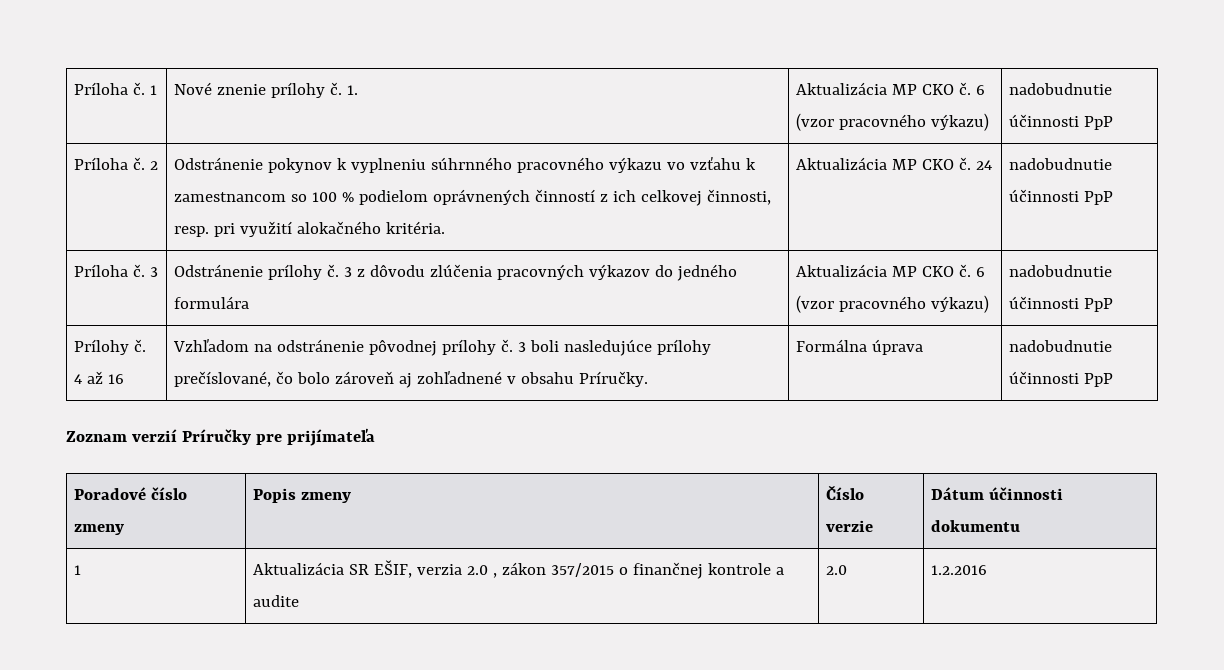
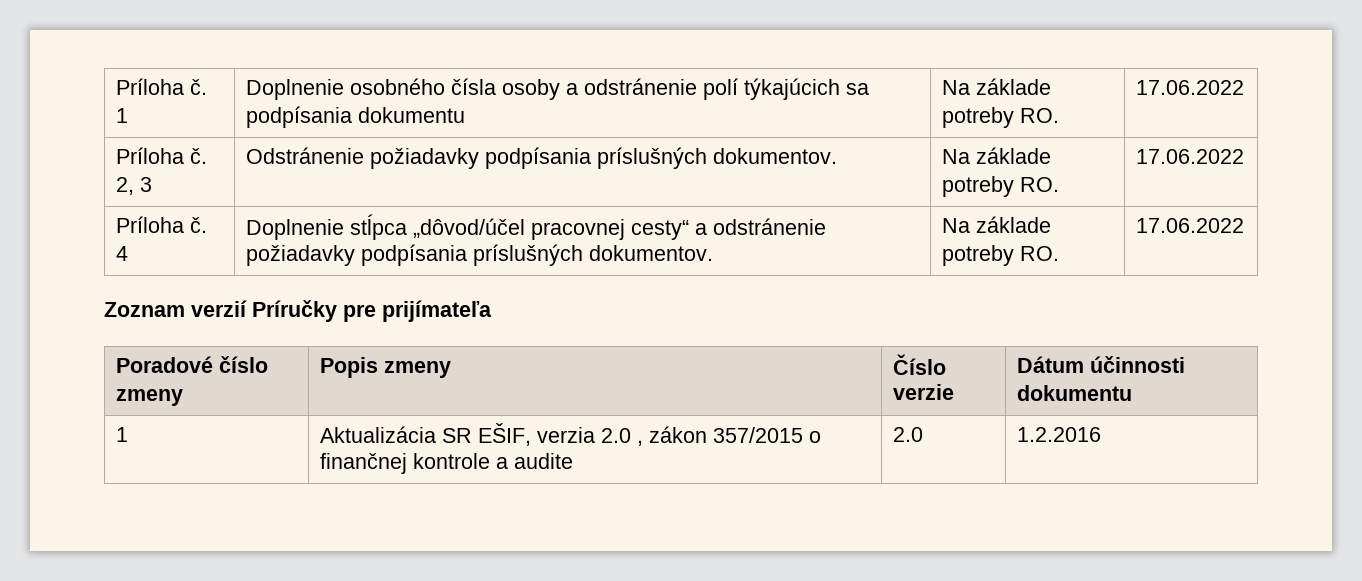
[174,82,359,98] [796,82,986,95] [796,113,990,131] [1009,83,1113,95] [1009,114,1114,130] [74,157,159,170] [174,156,757,173] [174,189,772,206] [174,221,446,237] [796,157,993,170] [1009,158,1113,170] [1009,189,1114,205] [74,264,159,277] [174,264,738,281] [174,296,250,309] [796,264,986,277] [796,295,990,313] [1009,265,1113,277] [1009,296,1114,312] [74,339,147,355] [74,371,125,384] [173,338,712,356] [174,370,649,388] [796,339,924,355] [1009,340,1113,352] [1009,371,1114,387] Nové znenie prílohy č. 1. | Aktualizácia MP CKO č. 6 (vzor pracovného výkazu) | nadobudnutie účinnosti PpP // Príloha č. 2 | Odstránenie pokynov k vyplneniu súhrnného pracovného výkazu vo vzťahu k zamestnancom so 100 % podielom oprávnených činností z ich celkovej činnosti, resp. pri využití alokačného kritéria. | Aktualizácia MP CKO č. 24 | nadobudnutie účinnosti PpP // Príloha č. 3 | Odstránenie prílohy č. 3 z dôvodu zlúčenia pracovných výkazov do jedného formulára | Aktualizácia MP CKO č. 6 (vzor pracovného výkazu) | nadobudnutie účinnosti PpP // Prílohy č. 4 až 16 | Vzhľadom na odstránenie pôvodnej prílohy č. 3 boli nasledujúce prílohy prečíslované, čo bolo zároveň aj zohľadnené v obsahu Príručky. | Formálna úprava | nadobudnutie účinnosti PpP -> [245,78,869,100] [245,106,465,128] [941,78,1051,95] [941,107,1059,128] [1135,80,1244,95] [115,147,207,164] [115,177,152,195] [245,147,837,169] [941,147,1051,164] [941,176,1059,197] [1135,149,1244,164] [115,216,207,233] [115,246,128,261] [245,214,826,240] [245,244,713,266] [941,216,1051,233] [941,245,1059,266] [1135,218,1244,233] Doplnenie osobného čísla osoby a odstránenie polí týkajúcich sa podpísania dokumentu | Na základe potreby RO. | 17.06.2022 // Príloha č. 2, 3 | Odstránenie požiadavky podpísania príslušných dokumentov. | Na základe potreby RO. | 17.06.2022 // Príloha č. 4 | Doplnenie stĺpca „dôvod/účel pracovnej cesty“ a odstránenie požiadavky podpísania príslušných dokumentov. | Na základe potreby RO. | 17.06.2022

